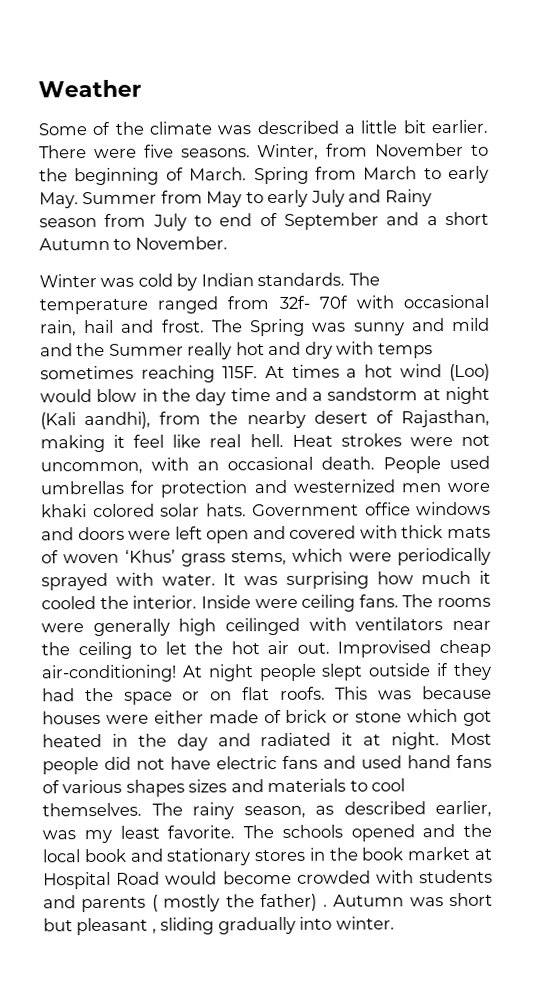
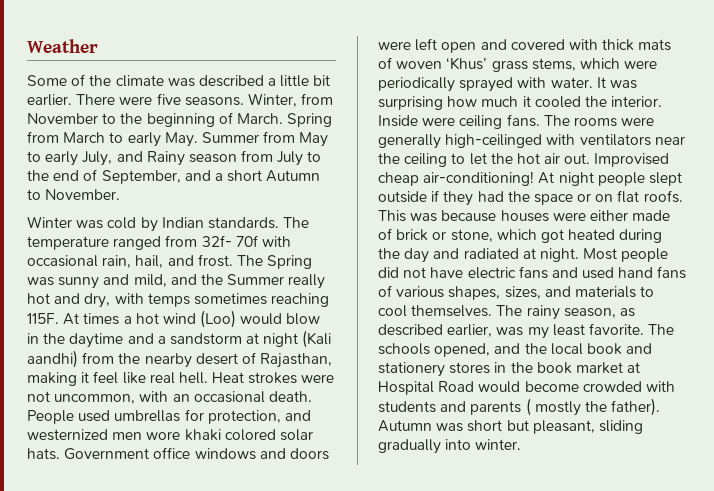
[310,189,345,207] July -> [82,151,113,166] July,
(213, 221) none -> [27,170,49,181] the
[284,212,380,230] September -> [101,170,181,184] September,
[84,319,115,334] hail -> [135,255,164,268] hail,
[452,317,491,332] mild -> [133,274,167,287] mild,
[304,341,333,359] dry -> [84,293,111,308] dry,
[195,388,271,406] day time -> [69,333,124,348] daytime
[84,411,152,430] aandhi), -> [27,350,78,368] aandhi)
[160,480,249,498] protection -> [207,410,281,424] protection,
[178,617,300,636] high ceilinged -> [445,134,543,148] high-ceilinged
[355,711,403,723] stone -> [450,229,493,242] stone,
[111,733,128,747] in -> [619,229,663,243] during
[341,732,354,746] it -> (519, 253) none
[125,779,228,797] shapes sizes -> [448,286,541,300] shapes, sizes,
[350,824,415,842] opened -> [434,343,491,357] opened,
[166,848,252,866] stationary -> [378,362,445,377] stationery
[260,893,328,912] father) . -> [611,398,661,416] father).
[76,917,157,936] pleasant , -> [532,420,595,434] pleasant,

